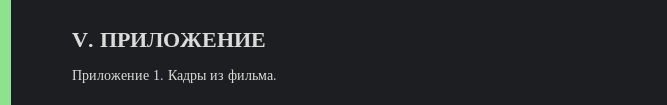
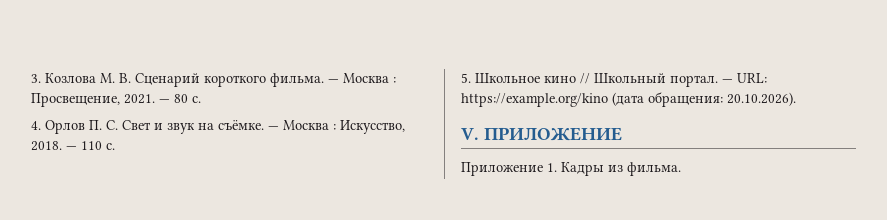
(72, 40) none -> [31,73,396,87] [31,93,201,107] [31,120,405,134] [31,141,115,151] [461,73,767,87] [461,92,796,107] 3. Козлова М. В. Сценарий короткого фильма. — Москва : Просвещение, 2021. — 80 с. // 4. Орлов П. С. Свет и звук на съёмке. — Москва : Искусство, 2018. — 110 с. // 5. Школьное кино // Школьный портал. — URL: https://example.org/kino (дата обращения: 20.10.2026). //

